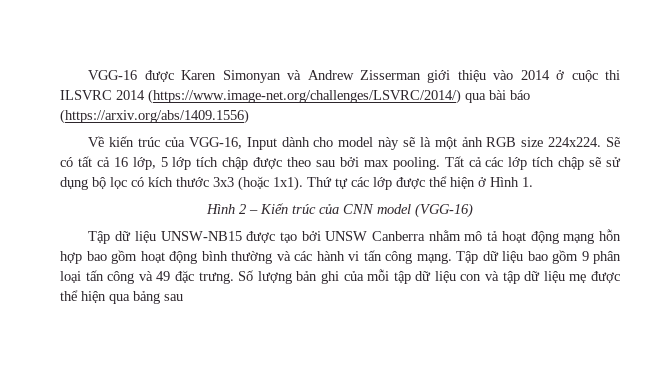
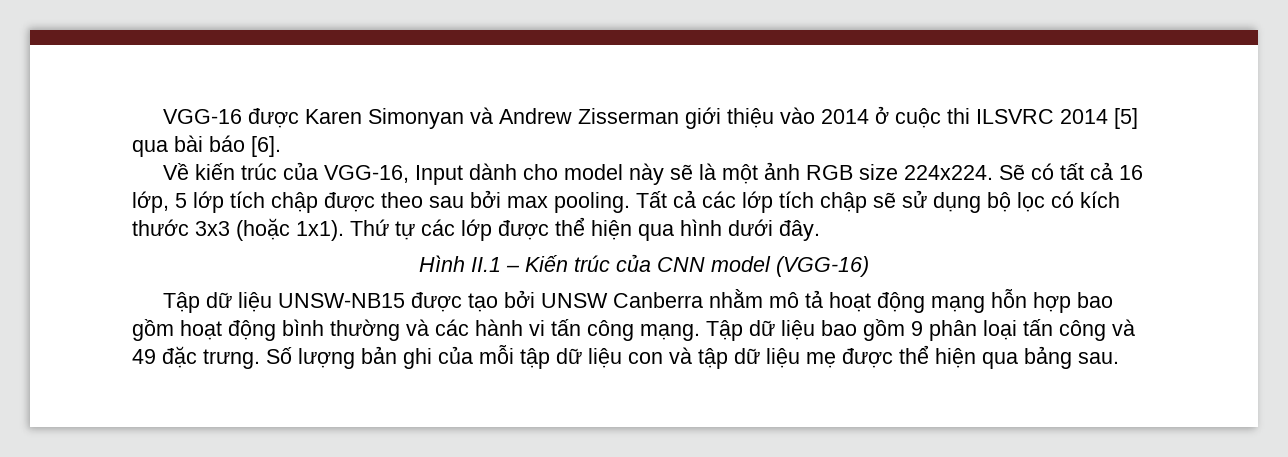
[148,89,461,104] (https://www.image-net.org/challenges/LSVRC/2014/) -> [1114,108,1139,129] [5]
[60,109,249,124] (https://arxiv.org/abs/1409.1556) -> [251,136,281,157] [6].
[478,177,533,187] [206,204,246,214] ở Hình 1. // Hình 2 -> [638,219,820,241] [419,255,501,272] qua hình dưới đây. // Hình II.1
[164,294,183,301] sau -> [1078,352,1119,364] sau.

